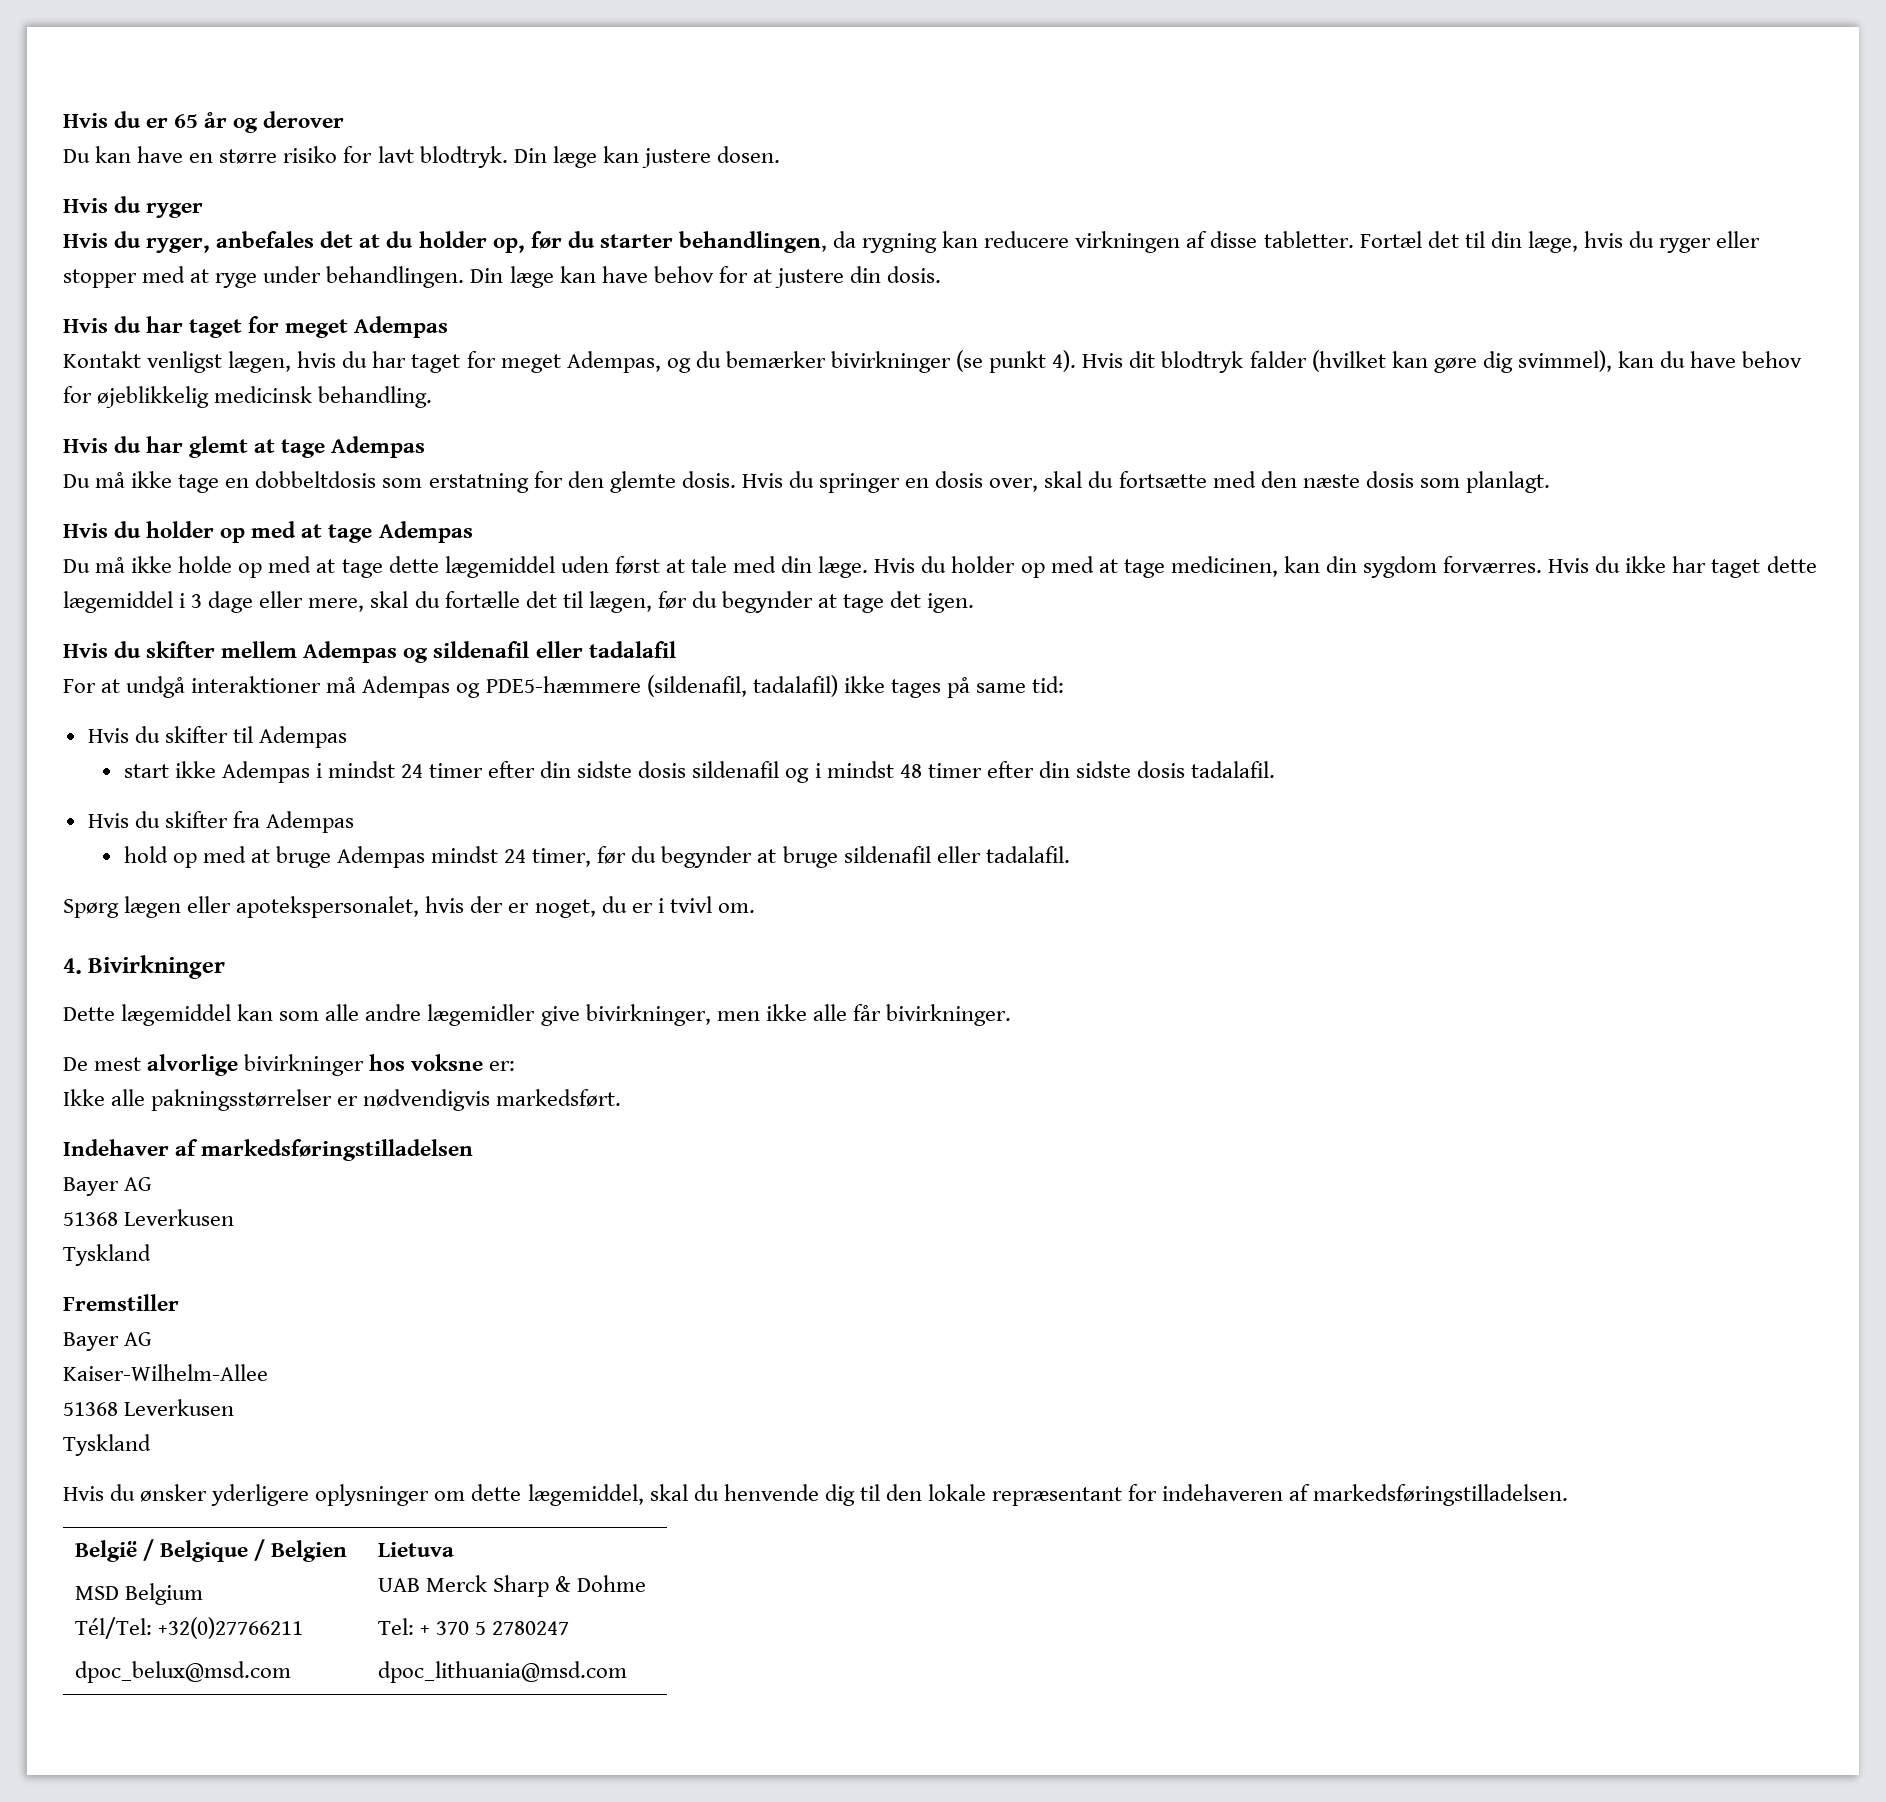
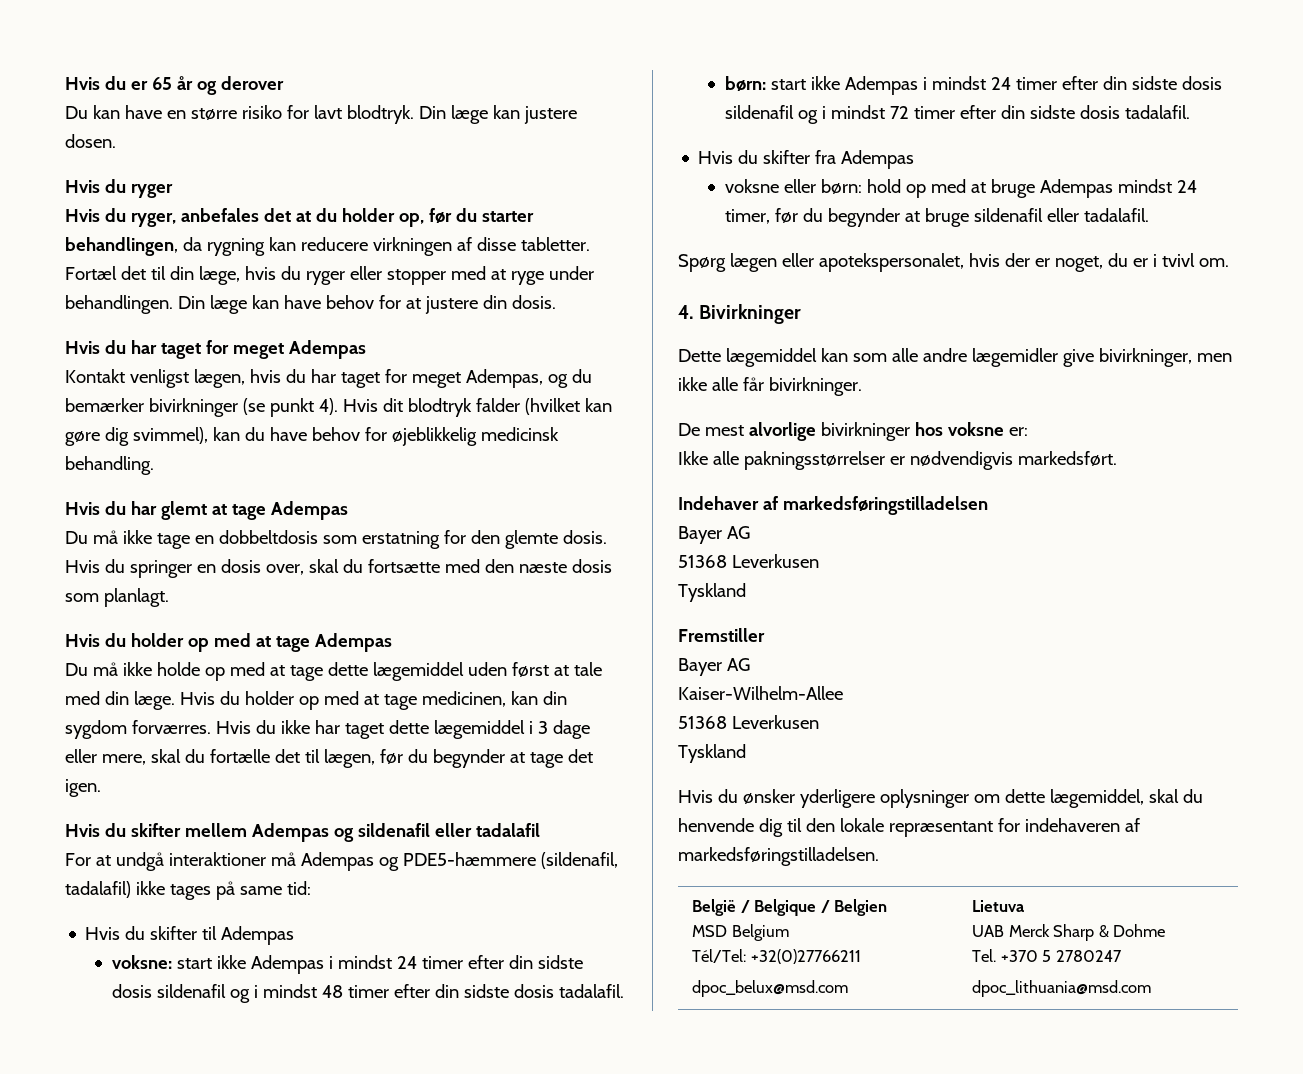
(348, 737) none -> [111,955,172,969] voksne:
(1276, 769) none -> [724,76,1222,95] [724,105,1190,124] // børn: start ikke Adempas i mindst 24 timer efter din sidste dosis sildenafil og i mindst 72 timer efter din sidste dosis tadalafil.
(355, 822) none -> [724,179,862,194] voksne eller børn:
[377,1618,469,1635] Tel: + 370 -> [972,949,1038,962] Tel. +370

